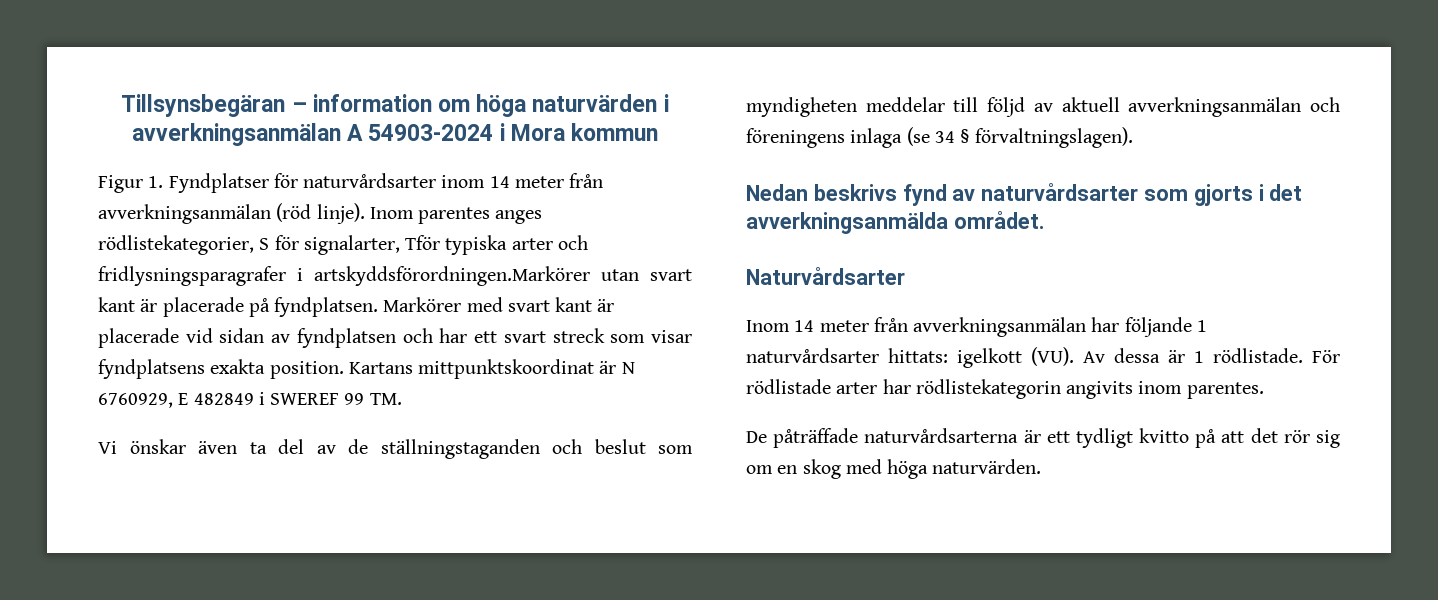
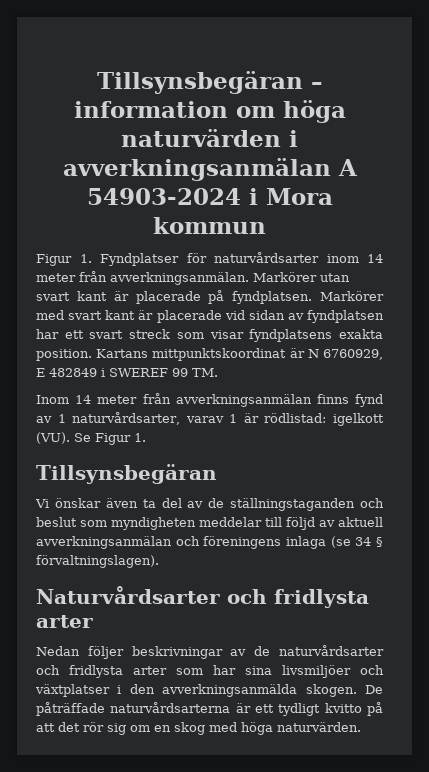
[98,203,543,224] [98,235,588,255] [98,266,590,286] avverkningsanmälan (röd linje). Inom parentes anges rödlistekategorier, S för signalarter, Tför typiska arter och fridlysningsparagrafer i artskyddsförordningen.Markörer -> [110,272,317,285] avverkningsanmälan. Markörer
[402,328,433,343] och -> (384, 316) none
(402, 399) none -> [36,393,383,407] [36,412,385,426] [36,432,146,445] [36,464,217,484] // Inom 14 meter från avverkningsanmälan finns fynd av 1 naturvårdsarter, varav 1 är rödlistad: igelkott (VU). Se Figur 1. // Tillsynsbegäran
[746,183,1303,206] [746,211,1045,234] [746,267,905,285] [746,317,1207,337] [746,347,1340,368] [746,379,1264,399] Nedan beskrivs fynd av naturvårdsarter som gjorts i det avverkningsanmälda området. // Naturvårdsarter // Inom 14 meter från avverkningsanmälan har följande 1 naturvårdsarter hittats: igelkott (VU). Av dessa är 1 rödlistade. För rödlistade arter har rödlistekategorin angivits inom parentes. // -> [36,586,369,608] [36,615,93,628] [36,645,384,659] [36,665,384,678] [35,684,357,697] Naturvårdsarter och fridlysta arter // Nedan följer beskrivningar av de naturvårdsarter och fridlysta arter som har sina livsmiljöer och växtplatser i den avverkningsanmälda skogen.

